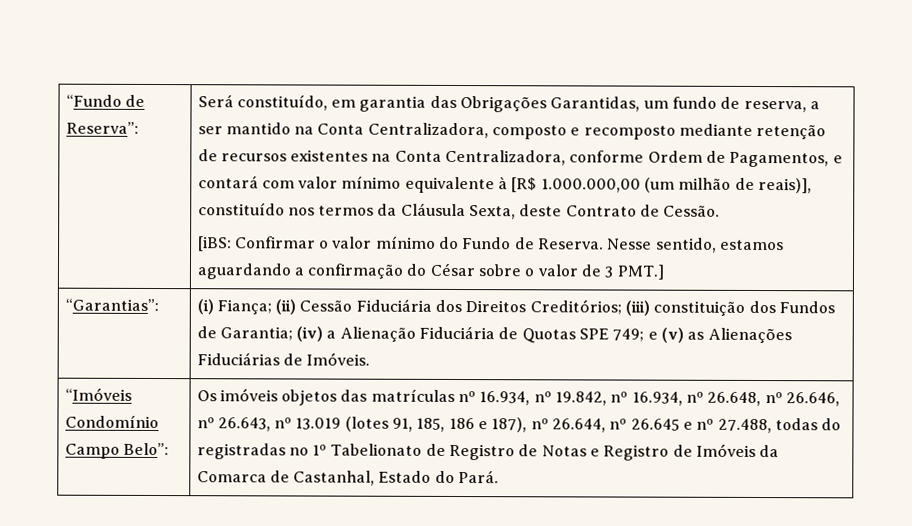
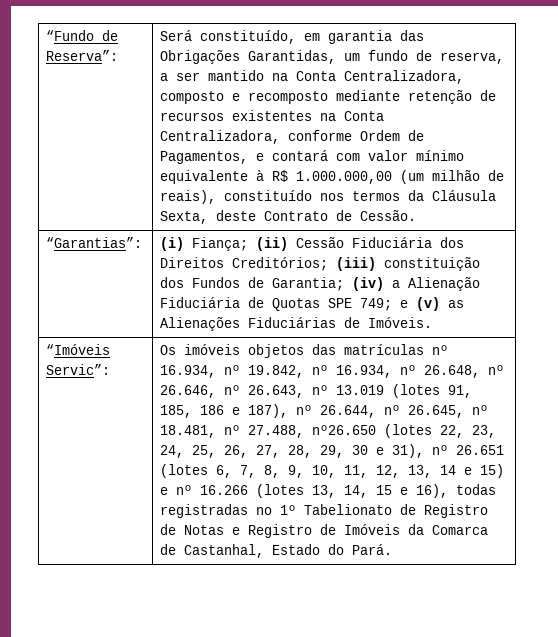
[511,177,538,193] [R$ -> [272,170,289,182] R$
[758,178,813,194] reais)], -> [160,190,217,204] reais),
[197,235,785,253] [196,262,664,280] // [iBS: Confirmar o valor mínimo do Fundo de Reserva. Nesse sentido, estamos aguardando a confirmação do César sobre o valor de 3 PMT.] -> (417, 215) none
[64,414,159,429] [64,442,169,459] Condomínio Campo Belo”: -> [46,364,111,375] Servic”:
[630,418,842,434] 26.645 e nº 27.488, todas do -> [408,405,489,418] [160,424,497,438] [160,444,505,458] [160,464,505,478] [160,484,497,498] 26.645, nº 18.481, nº 27.488, nº26.650 (lotes 22, 23, 24, 25, 26, 27, 28, 29, 30 e 31), nº 26.651 (lotes 6, 7, 8, 9, 10, 11, 12, 13, 14 e 15) e nº 16.266 (lotes 13, 14, 15 e 16), todas

